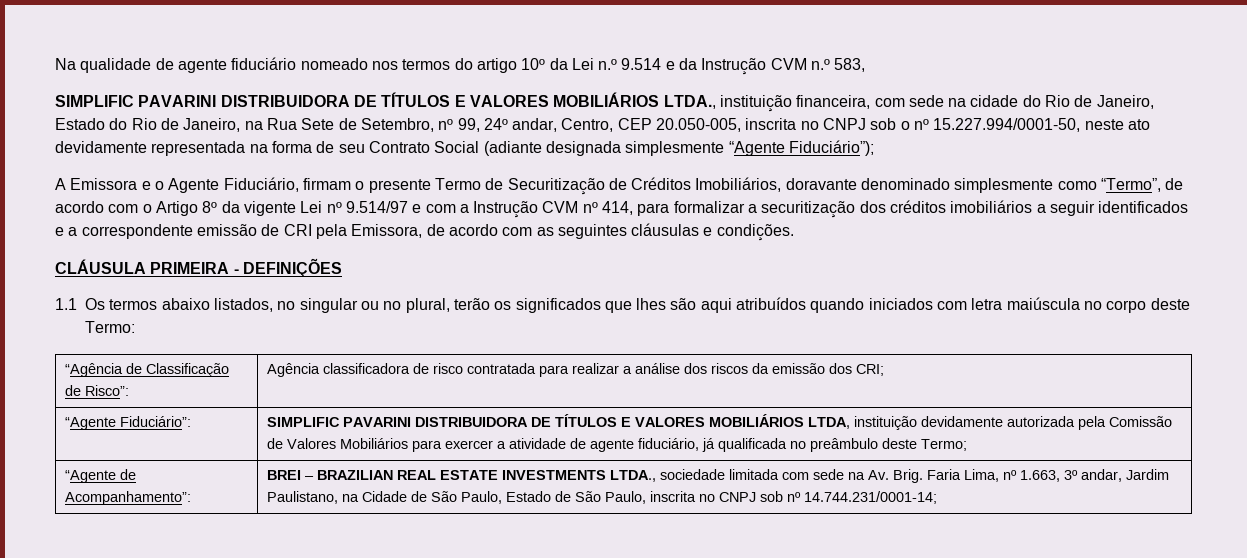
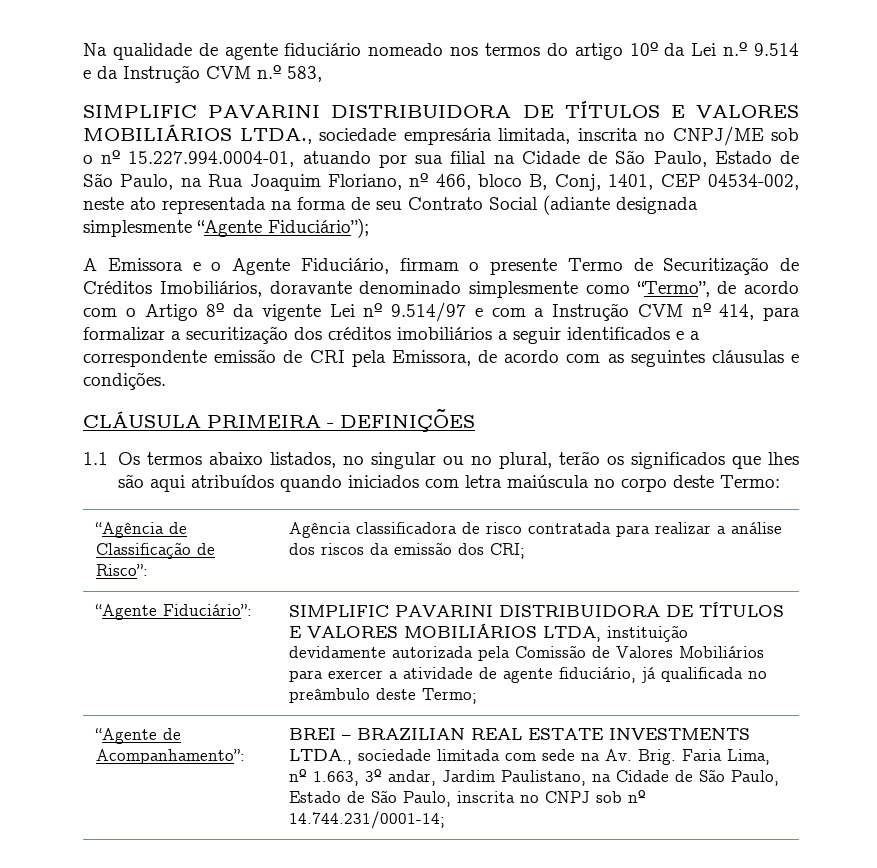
[719,95,1154,112] [55,118,867,132] instituição financeira, com sede na cidade do Rio de Janeiro, Estado do Rio de Janeiro, na Rua Sete de Setembro, nº 99, 24º andar, Centro, CEP 20.050-005, inscrita no CNPJ -> [319,126,764,146] sociedade empresária limitada, inscrita no CNPJ/ME
[933,118,1081,132] 15.227.994/0001-50, -> [128,150,800,168] [83,173,799,191] 15.227.994.0004-01, atuando por sua filial na Cidade de São Paulo, Estado de São Paulo, na Rua Joaquim Floriano, nº 466, bloco B, Conj, 1401, CEP 04534-002,
[55,141,147,153] devidamente -> (156, 203) none

